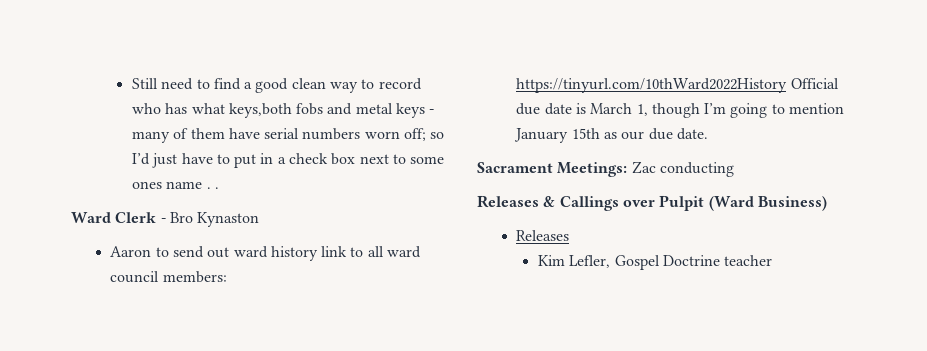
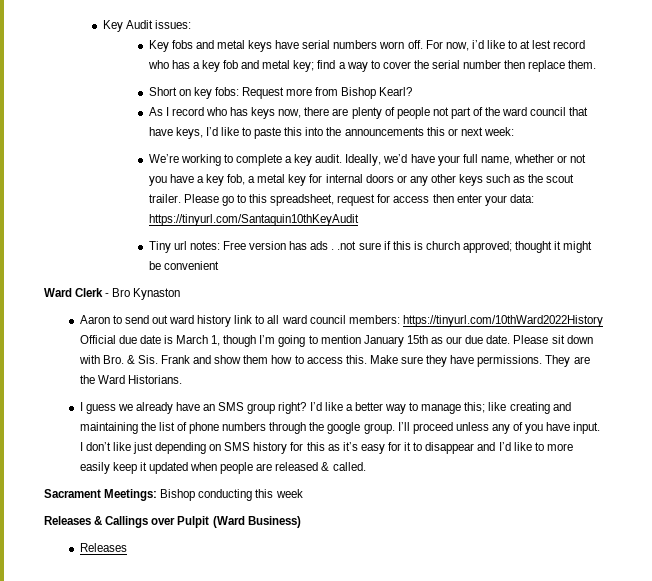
[131,78,422,93] [131,103,435,118] [131,128,445,143] [131,153,445,168] [131,181,219,189] Still need to find a good clean way to record who has what keys,both fobs and metal keys - many of them have serial numbers worn off; so I’d just have to put in a check box next to some ones name . . -> [102,20,191,32] [148,40,586,52] [147,60,597,72] [148,87,413,99] [148,107,589,119] [148,127,514,139] [148,154,587,166] [148,174,575,186] [148,194,534,206] [148,214,359,226] [148,241,593,253] [148,261,219,270] Key Audit issues: // Key fobs and metal keys have serial numbers worn off. For now, i’d like to at lest record who has a key fob and metal key; find a way to cover the serial number then replace them. // Short on key fobs: Request more from Bishop Kearl? // As I record who has keys now, there are plenty of people not part of the ward council that have keys, I’d like to paste this into the announcements this or next week: // We’re working to complete a key audit. Ideally, we’d have your full name, whether or not you have a key fob, a metal key for internal doors or any other keys such as the scout trailer. Please go to this spreadsheet, request for access then enter your data: https://tinyurl.com/Santaquin10thKeyAudit // Tiny url notes: Free version has ads . .not sure if this is church approved; thought it might be convenient
(708, 134) none -> [513,335,593,344] [78,355,590,367] [79,375,182,384] [79,402,571,414] [79,422,601,434] [79,442,573,454] [79,462,366,474] Please sit down with Bro. & Sis. Frank and show them how to access this. Make sure they have permissions. They are the Ward Historians. // I guess we already have an SMS group right? I’d like a better way to manage this; like creating and maintaining the list of phone numbers through the google group. I’ll proceed unless any of you have input. I don’t like just depending on SMS history for this as it’s easy for it to disappear and I’d like to more easily keep it updated when people are released & called.
[631,161,656,174] Zac -> [160,489,196,501] Bishop
(734, 169) none -> [255,489,303,498] this week
[537,255,773,270] // Kim Lefler, Gospel Doctrine teacher -> (127, 547) none

